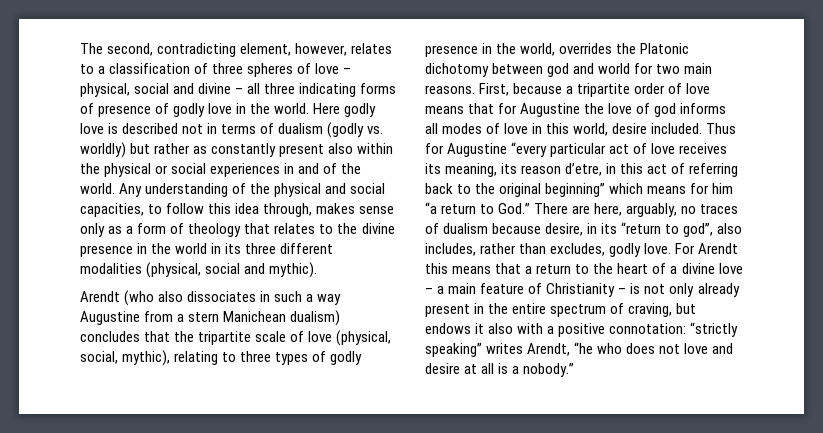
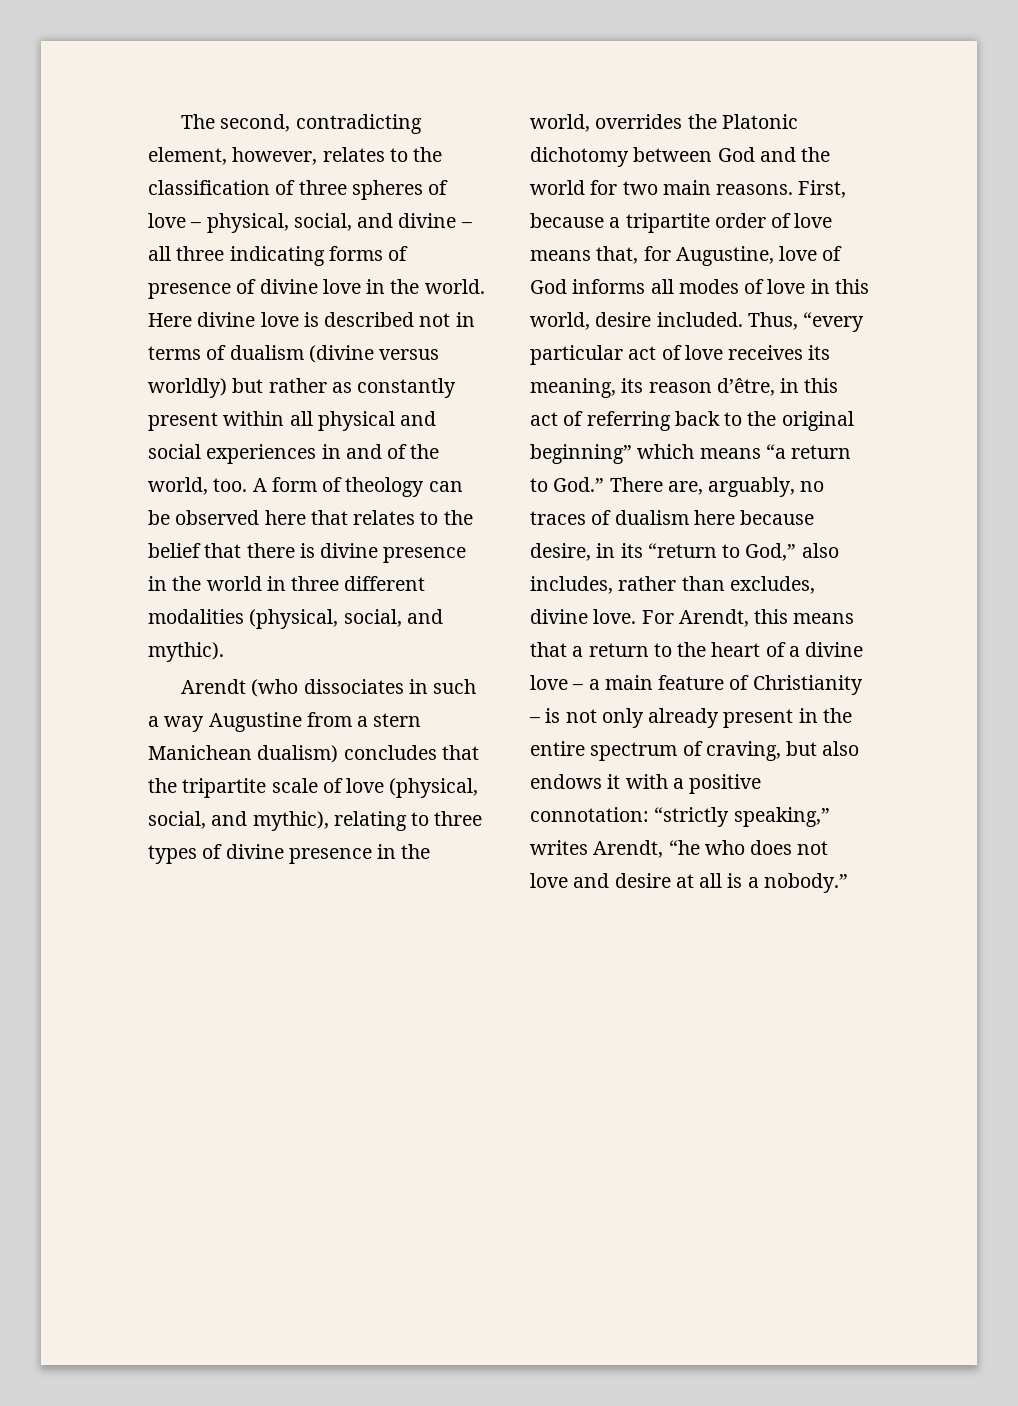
[98,66,106,74] a -> [413,147,443,162] the
[134,83,170,94] social -> [293,213,352,231] social,
[173,103,206,117] godly -> [259,279,318,294] divine
[344,103,377,117] godly -> [197,312,256,327] divine
[327,122,384,138] (godly vs. -> [308,345,440,363] (divine versus
[328,143,394,154] [80,163,169,177] also within the physical or -> [223,411,437,431] within all physical and
[80,183,386,197] [80,203,395,217] [80,223,358,237] world. Any understanding of the physical and social capacities, to follow this idea through, makes sense only as a form of theology that relates to the -> [148,477,463,497] [148,510,473,525] [148,543,315,558] world, too. A form of theology can be observed here that relates to the belief that there is
[225,243,242,254] its -> (286, 583) none
[205,263,241,274] social -> [343,609,402,627] social,
[158,291,184,302] also -> (299, 688) none
(118, 357) none -> [211,811,248,826] and
[330,351,363,365] godly -> [225,844,284,859] divine
[547,63,595,77] god and -> [717,147,831,162] God and the
[468,103,605,117] that for Augustine the -> [596,246,774,266] that, for Augustine,
[654,103,677,117] god -> [530,279,567,294] God
[706,123,737,134] [425,143,508,157] Thus for Augustine -> [747,312,798,330] Thus,
[565,163,603,176] d’etre, -> [716,378,775,396] d’être,
[690,183,734,194] for him -> (761, 453) none
[572,203,623,216] are here, -> [667,481,703,495] are,
(489, 228) none -> [693,510,735,525] here
[683,223,714,237] god”, -> [745,543,797,561] God,”
[609,243,642,257] godly -> [530,609,588,624] divine
[698,243,739,254] Arendt -> [678,609,749,627] Arendt,
(697, 308) none -> [822,741,860,756] also
[488,323,514,334] also -> (621, 781) none
[425,343,482,357] speaking” -> [733,807,830,827] speaking,”

